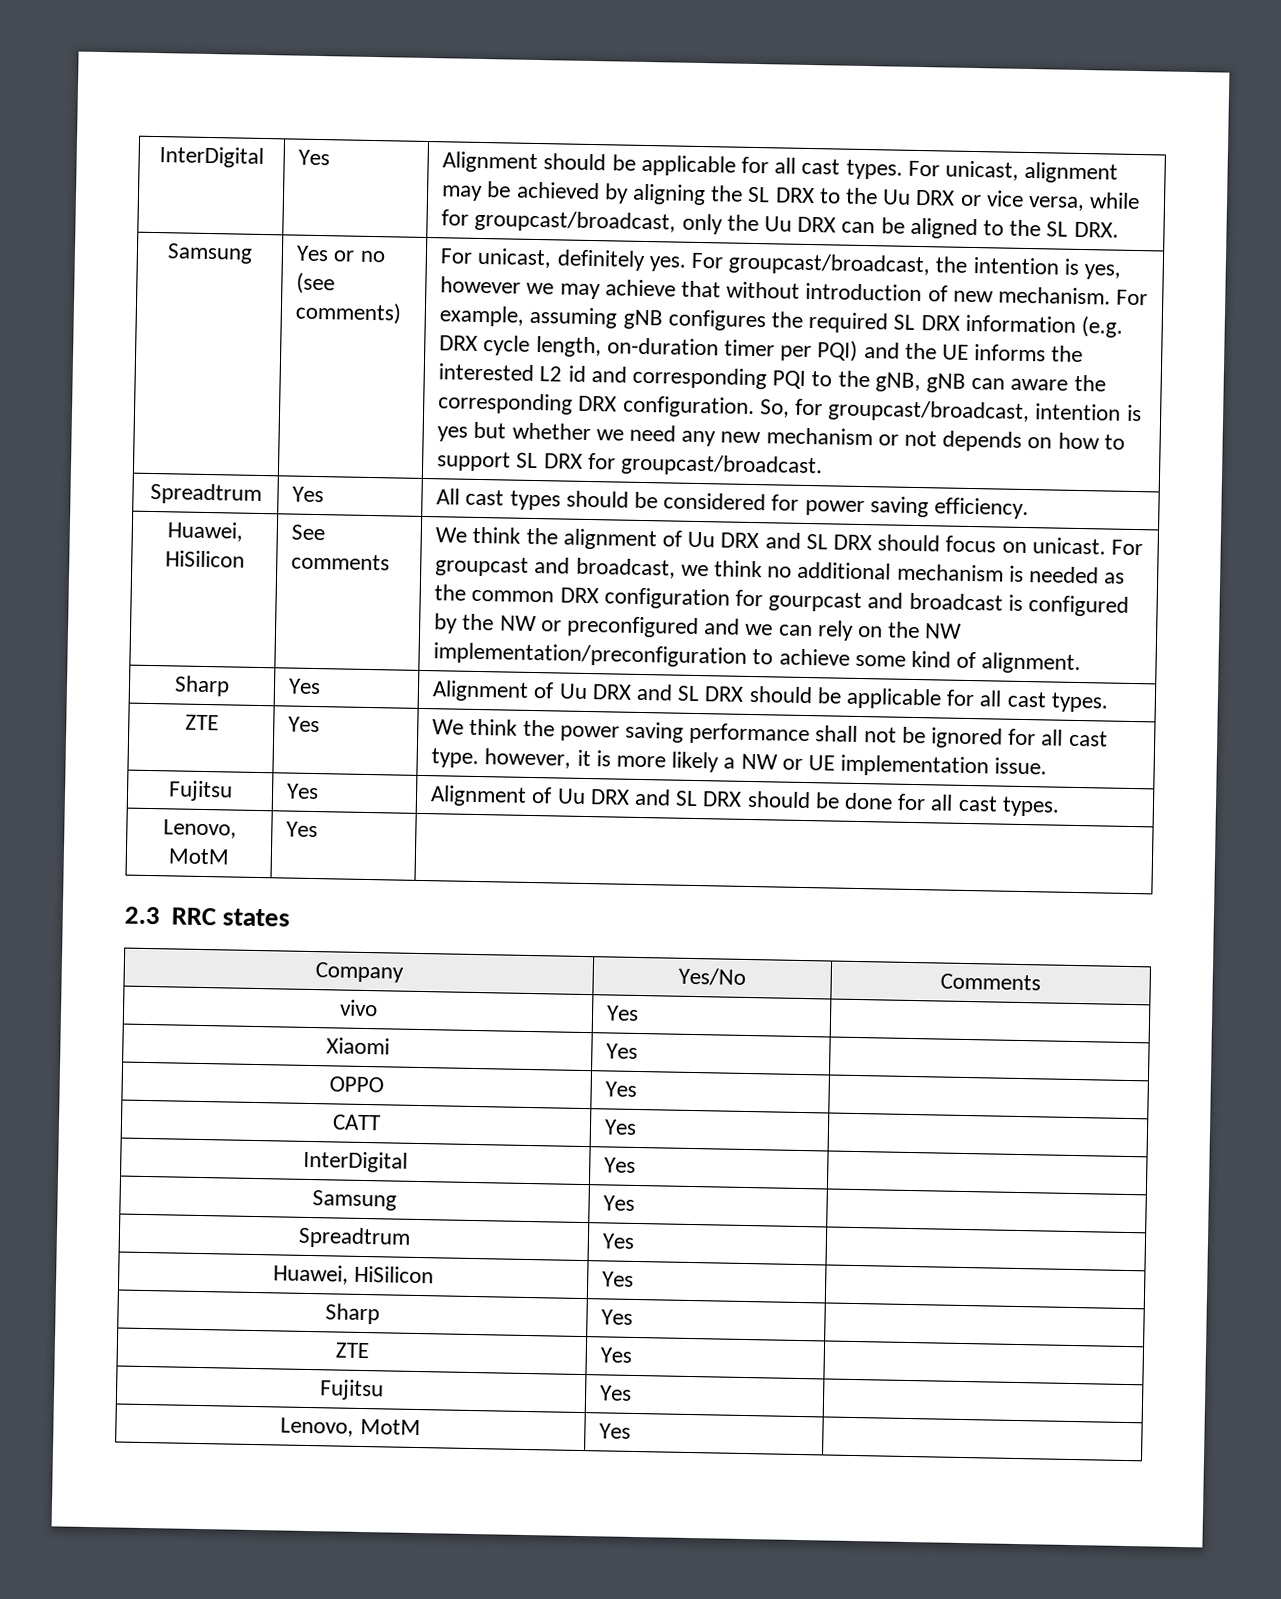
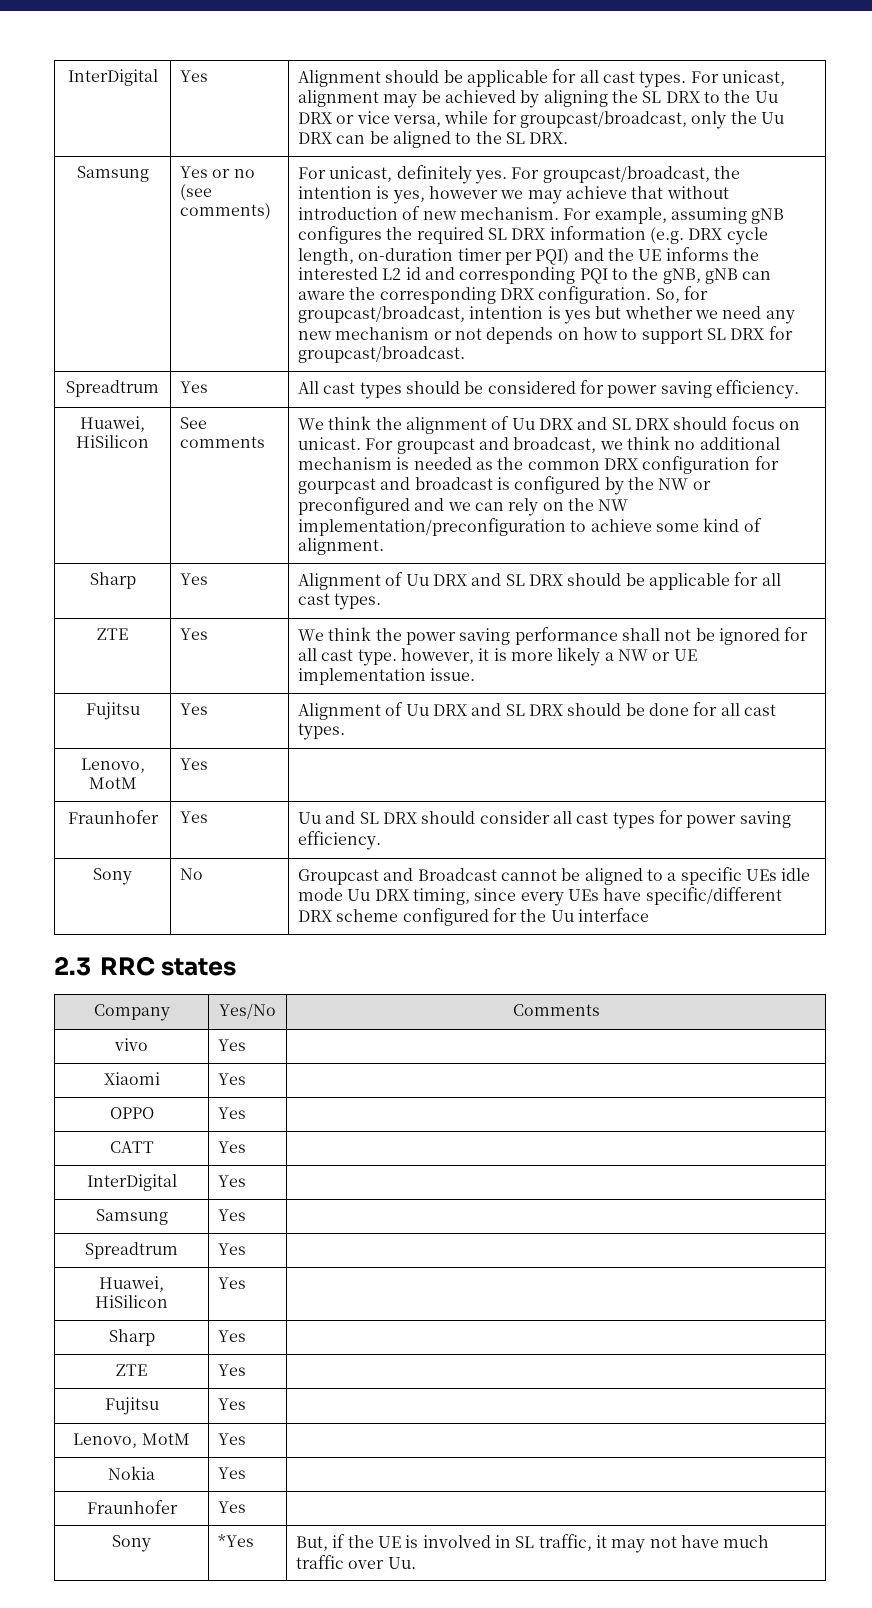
(319, 829) none -> [67,810,159,824] [180,811,209,823] [298,810,791,829] [298,831,382,850] [93,868,132,885] [180,868,204,880] [298,867,811,885] [298,887,782,906] [298,908,650,926] // Fraunhofer | Yes | Uu and SL DRX should consider all cast types for power saving efficiency. // Sony | No | Groupcast and Broadcast cannot be aligned to a specific UEs idle mode Uu DRX timing, since every UEs have specific/different DRX scheme configured for the Uu interface
(632, 1431) none -> [108,1466,155,1480] [218,1467,247,1479] [86,1500,178,1514] [218,1501,247,1513] [112,1535,151,1552] [218,1534,255,1547] [296,1534,770,1553] [296,1555,416,1569] // Nokia | Yes | // Fraunhofer | Yes | // Sony | *Yes | But, if the UE is involved in SL traffic, it may not have much traffic over Uu.

